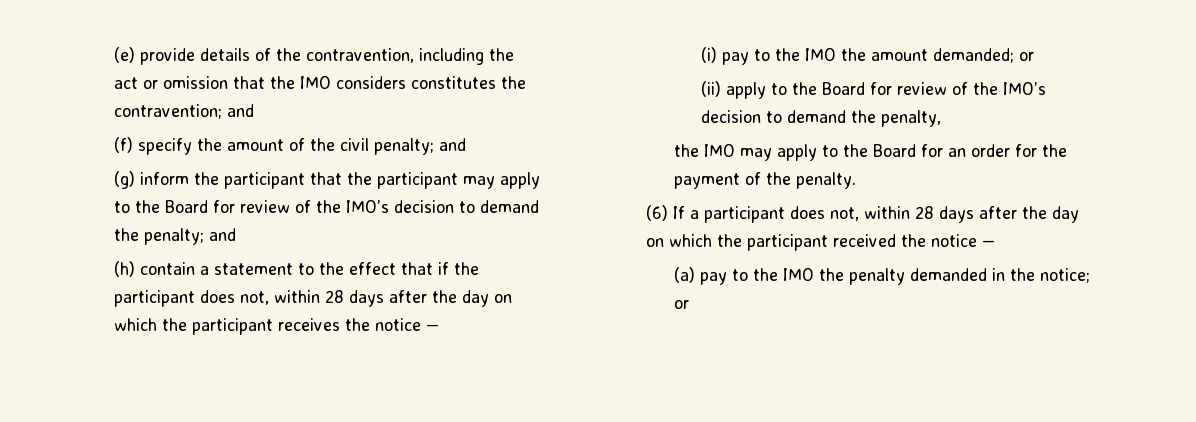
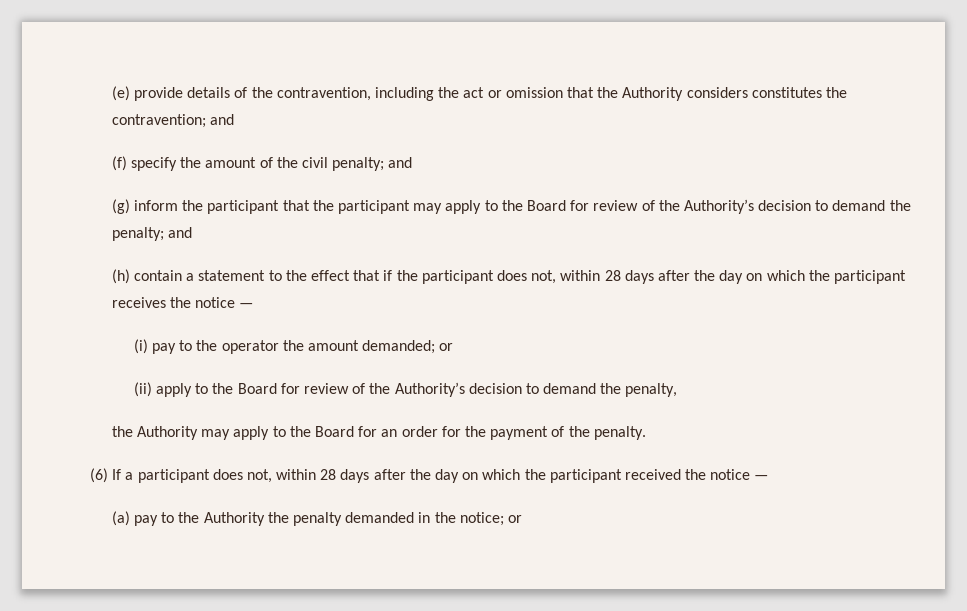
[299,76,331,89] IMO -> [622,87,684,101] Authority
[345,200,389,213] IMO’s -> [683,199,754,214] Authority’s
[805,48,837,61] IMO -> [221,340,279,354] operator
[1003,82,1047,95] IMO’s -> [394,382,465,397] Authority’s
[703,144,735,157] IMO -> [137,426,199,440] Authority
[782,268,814,281] IMO -> [203,512,265,526] Authority

